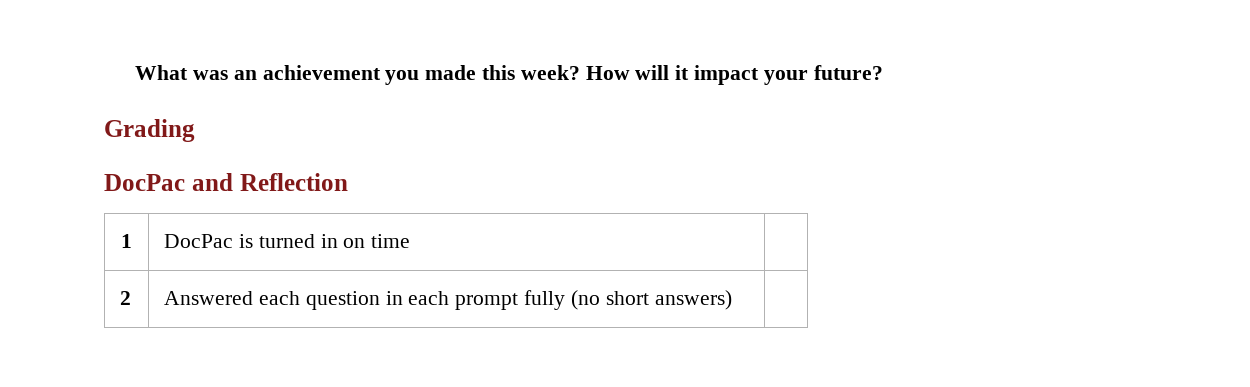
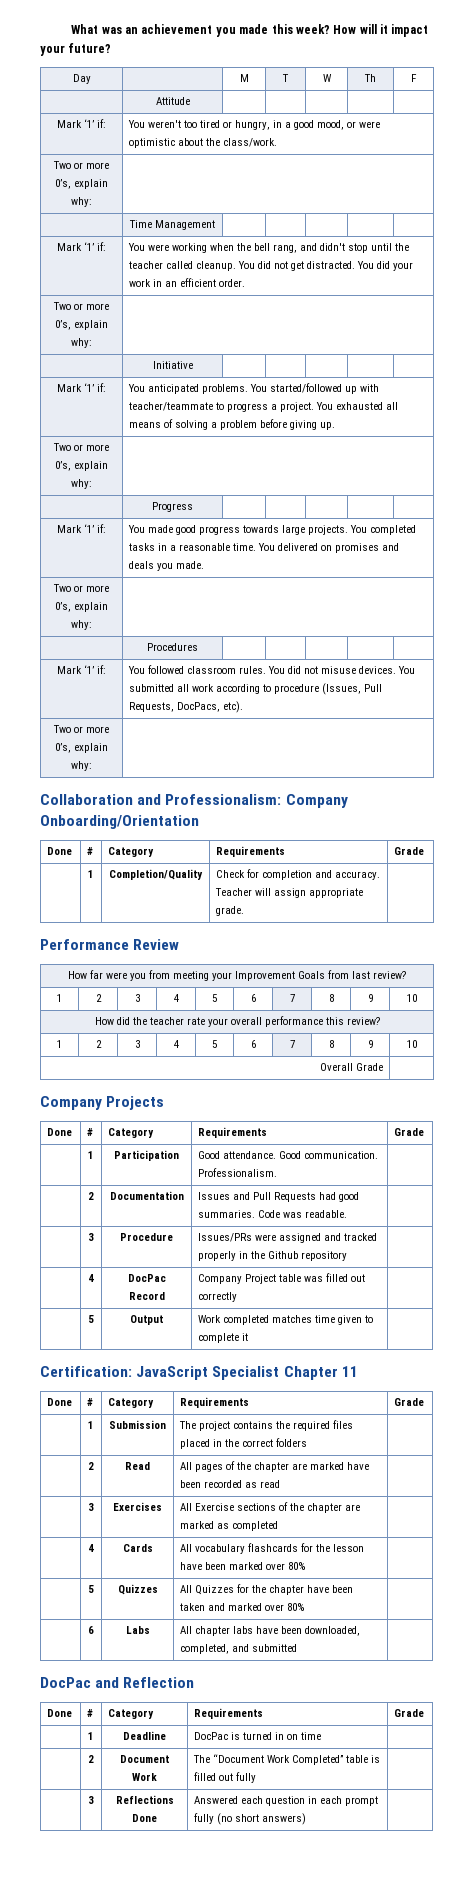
[104,119,195,142] [104,173,348,191] [121,234,132,248] // Grading // DocPac and Reflection // 1 -> [72,74,91,84] [239,74,249,82] [282,74,289,82] [322,74,332,82] [364,74,376,82] [411,74,417,82] [155,97,190,105] [57,119,106,128] [128,120,381,130] [129,138,278,148] [53,161,109,169] [55,179,108,189] [71,197,92,207] [129,220,215,230] [57,242,106,251] [128,243,410,253] [129,261,414,271] [129,278,246,287] [53,302,109,310] [55,320,108,330] [71,338,92,348] [152,361,193,369] [57,383,106,392] [128,383,380,394] [129,402,399,412] [129,419,336,430] [53,443,109,451] [55,461,108,471] [71,479,92,489] [152,502,193,512] [57,524,106,533] [128,525,417,535] [129,543,400,553] [129,561,205,571] [53,584,109,592] [55,602,108,612] [71,620,92,630] [147,643,198,651] [57,665,106,674] [128,665,416,674] [129,683,383,695] [129,701,244,713] [53,725,109,733] [55,743,108,753] [71,761,92,771] [40,794,348,808] [40,815,199,829] [47,847,73,855] [87,847,94,855] [108,847,155,857] [216,846,286,857] [394,847,425,855] [88,870,94,878] [109,869,203,880] [216,869,381,880] [215,888,364,898] [216,906,245,916] [40,939,180,950] [68,970,406,981] [57,994,62,1002] [95,994,102,1002] [134,994,140,1002] [173,994,179,1002] [212,994,217,1002] [250,994,256,1002] [289,994,295,1002] [328,994,334,1002] [367,994,373,1002] [406,994,417,1002] [94,1016,380,1027] [57,1040,62,1048] [95,1040,102,1048] [134,1040,140,1048] [173,1040,179,1048] [212,1040,217,1048] [250,1040,256,1048] [289,1040,295,1048] [328,1040,334,1048] [367,1040,373,1048] [406,1040,417,1048] [319,1063,383,1071] [40,1096,165,1110] [47,1128,73,1136] [87,1128,94,1136] [108,1128,155,1138] [198,1127,268,1138] [394,1128,425,1136] [88,1151,94,1159] [114,1150,179,1161] [198,1151,379,1159] [198,1168,278,1177] [88,1192,94,1200] [109,1191,184,1200] [198,1192,360,1202] [198,1210,348,1218] [88,1233,94,1241] [120,1233,173,1241] [198,1233,378,1243] [198,1251,348,1261] [88,1274,94,1282] [127,1274,166,1282] [128,1292,165,1300] [198,1273,366,1284] [198,1292,238,1302] [88,1315,94,1323] [130,1315,164,1325] [198,1315,374,1325] [198,1333,249,1343] [40,1366,358,1380] [47,1398,73,1406] [87,1398,94,1406] [108,1398,155,1408] [180,1397,250,1408] [394,1398,425,1406] [88,1421,94,1429] [109,1420,166,1429] [179,1420,354,1431] [180,1438,308,1449] [88,1462,94,1470] [125,1462,150,1470] [180,1461,370,1472] [180,1480,281,1488] [88,1503,94,1511] [113,1502,162,1511] [180,1502,361,1513] [180,1521,279,1531] [88,1544,94,1552] [122,1544,153,1552] [180,1543,365,1554] [180,1562,306,1570] [88,1585,94,1593] [117,1584,158,1595] [180,1584,354,1595] [180,1603,305,1611] [88,1626,94,1634] [125,1626,150,1634] [180,1626,361,1636] [180,1644,298,1654] [40,1677,195,1688] [47,1709,73,1717] [87,1709,94,1717] [108,1709,155,1719] [194,1708,264,1719] [394,1709,425,1717] [88,1732,94,1740] [123,1731,166,1740] // Day | | M | T | W | Th | F // | Attitude | | | | | // Mark ‘1’ if: | You weren't too tired or hungry, in a good mood, or were optimistic about the class/work. // Two or more 0’s, explain why: | // | Time Management | | | | | // Mark ‘1’ if: | You were working when the bell rang, and didn't stop until the teacher called cleanup. You did not get distracted. You did your work in an efficient order. // Two or more 0’s, explain why: | // | Initiative | | | | | // Mark ‘1’ if: | You anticipated problems. You started/followed up with teacher/teammate to progress a project. You exhausted all means of solving a problem before giving up. // Two or more 0’s, explain why: | // | Progress | | | | | // Mark ‘1’ if: | You made good progress towards large projects. You completed tasks in a reasonable time. You delivered on promises and deals you made. // Two or more 0’s, explain why: | // | Procedures | | | | | // Mark ‘1’ if: | You followed classroom rules. You did not misuse devices. You submitted all work according to procedure (Issues, Pull Requests, DocPacs, etc). // Two or more 0’s, explain why: | // Collaboration and Professionalism: Company Onboarding/Orientation // Done | # | Category | Requirements | Grade // | 1 | Completion/Quality | Check for completion and accuracy. Teacher will assign appropriate grade. | // Performance Review // How far were you from meeting your Improvement Goals from last review? // 1 | 2 | 3 | 4 | 5 | 6 | 7 | 8 | 9 | 10 // How did the teacher rate your overall performance this review? // 1 | 2 | 3 | 4 | 5 | 6 | 7 | 8 | 9 | 10 // Overall Grade | // Company Projects // Done | # | Category | Requirements | Grade // | 1 | Participation | Good attendance. Good communication. Professionalism. | // | 2 | Documentation | Issues and Pull Requests had good summaries. Code was readable. | // | 3 | Procedure | Issues/PRs were assigned and tracked properly in the Github repository | // | 4 | DocPac Record | Company Project table was filled out correctly | // | 5 | Output | Work completed matches time given to complete it | // Certification: JavaScript Specialist Chapter 11 // Done | # | Category | Requirements | Grade // | 1 | Submission | The project contains the required files placed in the correct folders | // | 2 | Read | All pages of the chapter are marked have been recorded as read | // | 3 | Exercises | All Exercise sections of the chapter are marked as completed | // | 4 | Cards | All vocabulary flashcards for the lesson have been marked over 80% | // | 5 | Quizzes | All Quizzes for the chapter have been taken and marked over 80% | // | 6 | Labs | All chapter labs have been downloaded, completed, and submitted | // DocPac and Reflection // Done | # | Category | Requirements | Grade // | 1 | Deadline
[120,291,132,305] 2 -> [88,1755,94,1763] [120,1755,170,1763] [132,1773,157,1781] [193,1754,381,1765] [194,1772,257,1783] [88,1796,94,1804] [115,1795,174,1804] [132,1814,157,1822] | 2 | Document Work | The “Document Work Completed” table is filled out fully | // | 3 | Reflections Done

